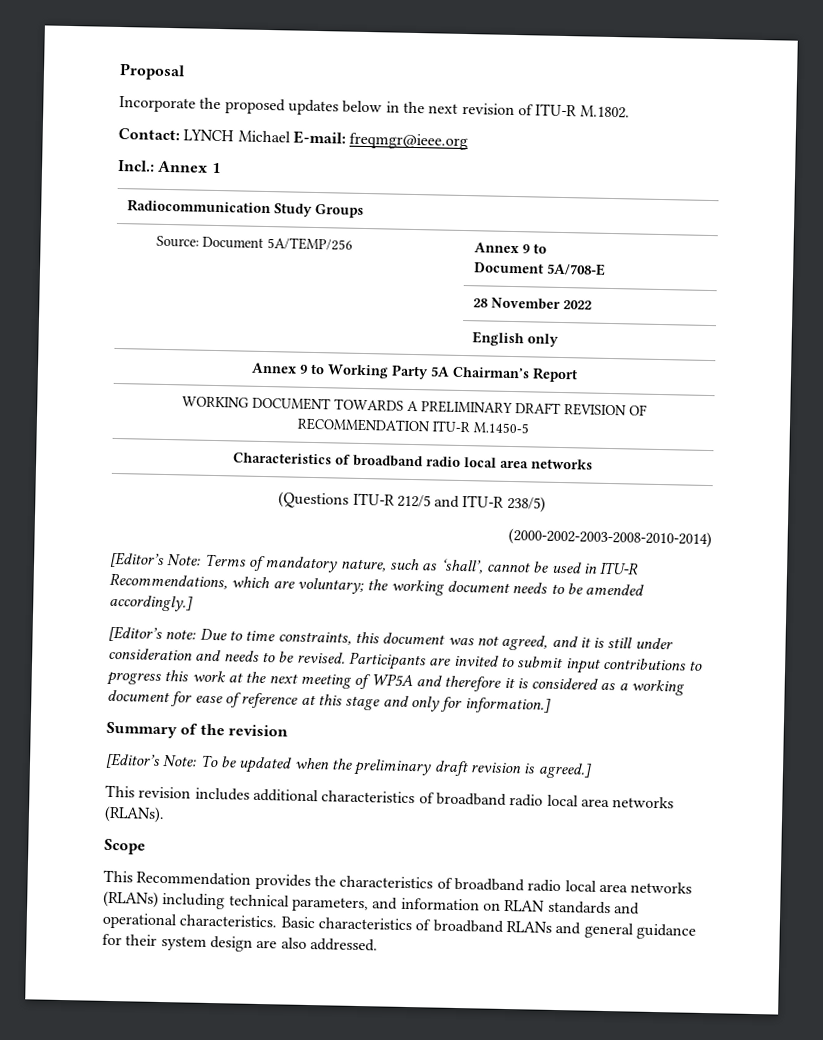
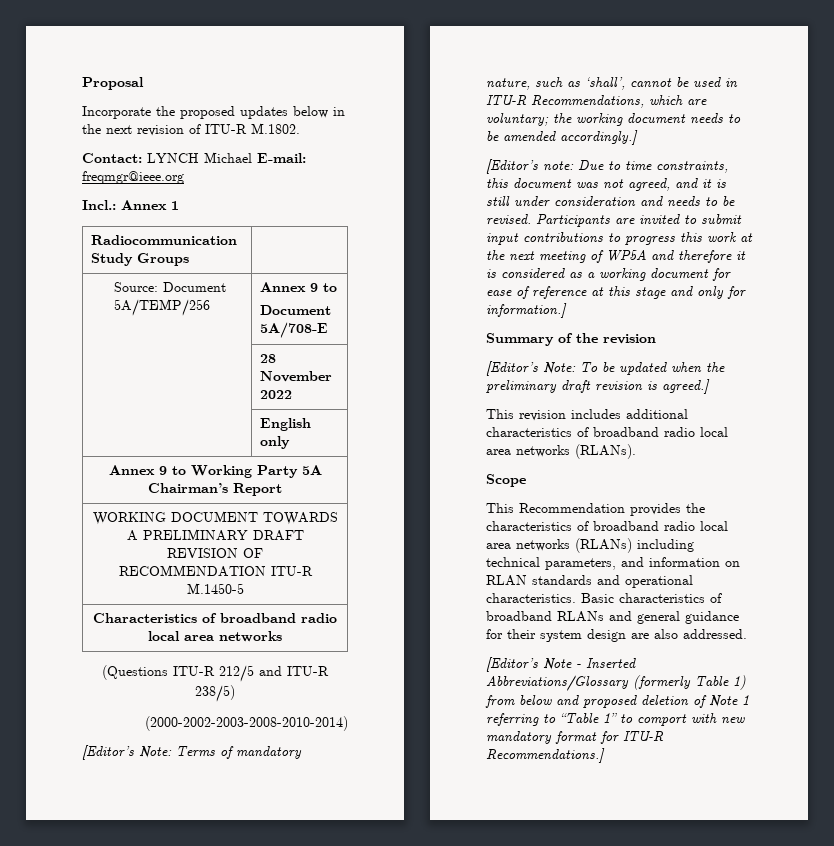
(378, 945) none -> [486,657,636,672] [486,675,746,691] [485,695,749,708] [486,713,745,726] [486,731,664,744] [486,748,605,763] // [Editor’s Note - Inserted Abbreviations/Glossary (formerly Table 1) from below and proposed deletion of Note 1 referring to “Table 1” to comport with new mandatory format for ITU-R Recommendations.]

